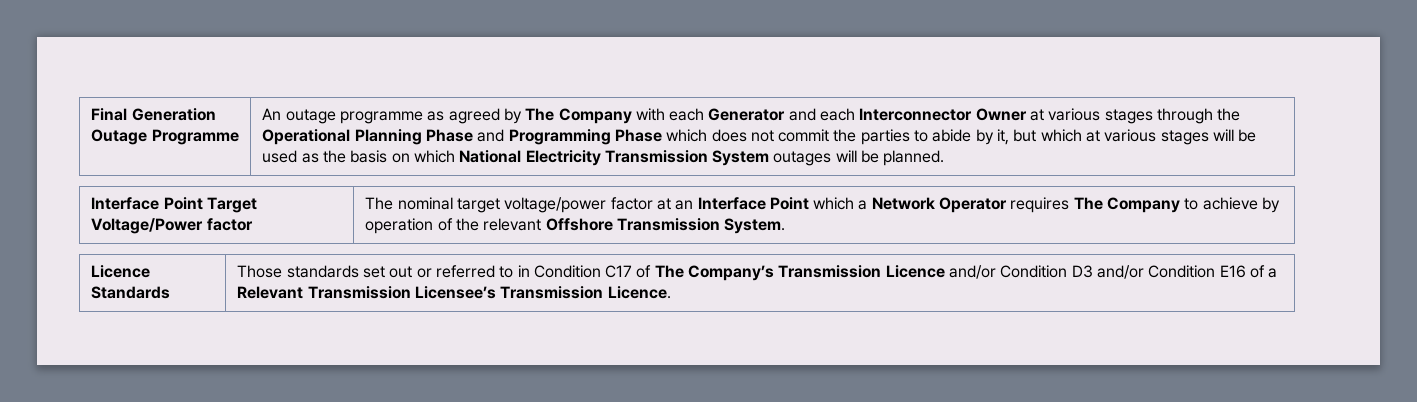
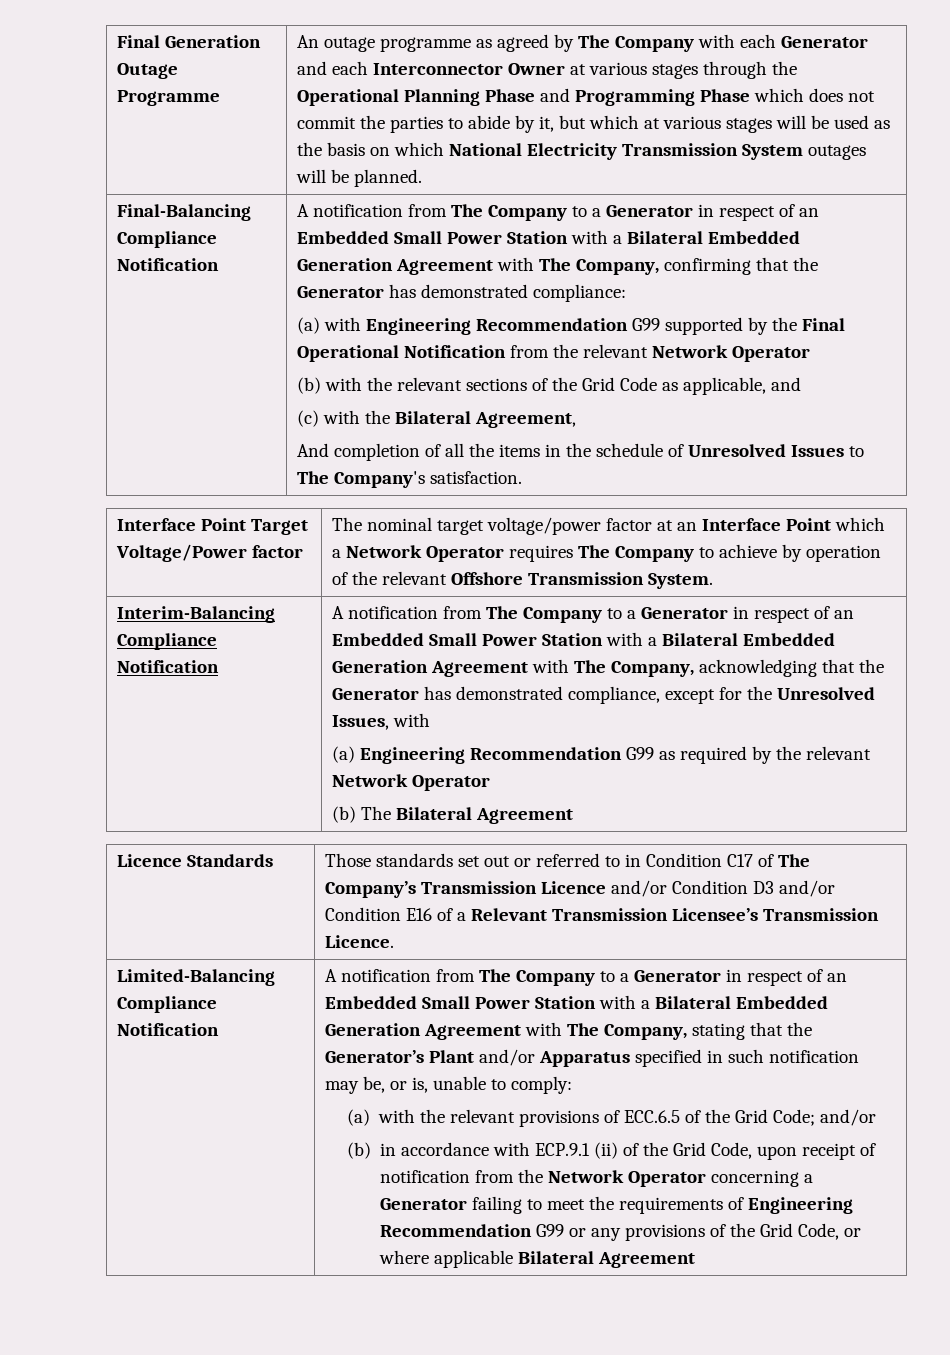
(945, 158) none -> [117,204,252,221] [117,231,218,248] [117,258,220,271] [297,204,819,221] [297,230,800,244] [297,257,818,275] [297,284,627,302] [297,317,845,335] [297,344,811,362] [297,377,801,395] [297,410,577,428] [297,443,864,461] [297,471,523,488] // Final-Balancing Compliance Notification | A notification from The Company to a Generator in respect of an Embedded Small Power Station with a Bilateral Embedded Generation Agreement with The Company, confirming that the Generator has demonstrated compliance: // (a) with Engineering Recommendation G99 supported by the Final Operational Notification from the relevant Network Operator // (b) with the relevant sections of the Grid Code as applicable, and // (c) with the Bilateral Agreement, // And completion of all the items in the schedule of Unresolved Issues to The Company's satisfaction.
(786, 226) none -> [117,606,276,623] [117,633,218,650] [117,660,220,673] [332,606,854,623] [332,632,835,646] [332,659,884,677] [332,686,875,704] [332,713,431,730] [332,746,871,764] [332,774,491,791] [332,806,574,824] // Interim-Balancing Compliance Notification | A notification from The Company to a Generator in respect of an Embedded Small Power Station with a Bilateral Embedded Generation Agreement with The Company, acknowledging that the Generator has demonstrated compliance, except for the Unresolved Issues, with // (a) Engineering Recommendation G99 as required by the relevant Network Operator // (b) The Bilateral Agreement
(671, 292) none -> [117,969,276,986] [117,996,218,1013] [117,1023,220,1036] [325,969,847,986] [325,995,828,1009] [325,1022,812,1040] [325,1049,859,1067] [325,1076,573,1094] [346,1109,876,1127] [346,1142,876,1160] [379,1169,813,1187] [379,1196,853,1214] [379,1223,861,1241] [378,1250,695,1268] // Limited-Balancing Compliance Notification | A notification from The Company to a Generator in respect of an Embedded Small Power Station with a Bilateral Embedded Generation Agreement with The Company, stating that the Generator’s Plant and/or Apparatus specified in such notification may be, or is, unable to comply: // (a) with the relevant provisions of ECC.6.5 of the Grid Code; and/or // (b) in accordance with ECP.9.1 (ii) of the Grid Code, upon receipt of notification from the Network Operator concerning a Generator failing to meet the requirements of Engineering Recommendation G99 or any provisions of the Grid Code, or where applicable Bilateral Agreement

